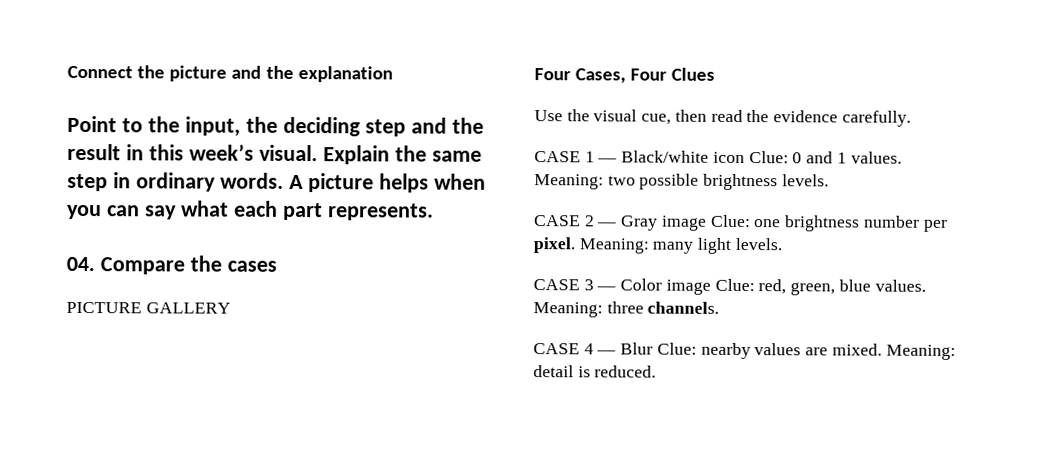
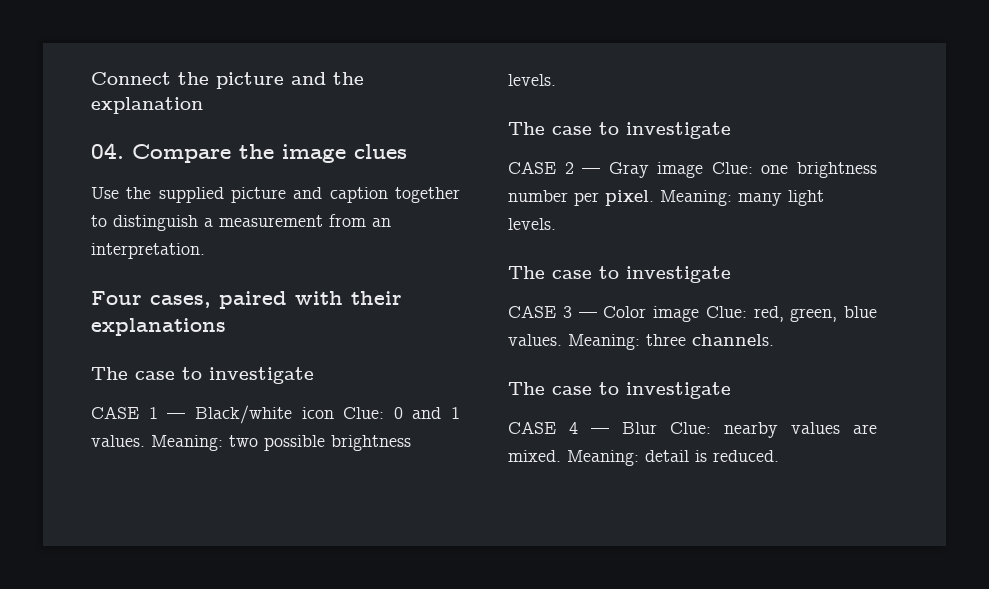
[67,115,484,137] [67,143,482,165] [67,172,486,193] [67,200,434,221] [66,255,277,275] [66,301,231,314] [534,67,716,84] [534,109,911,127] Point to the input, the deciding step and the result in this week’s visual. Explain the same step in ordinary words. A picture helps when you can say what each part represents. // 04. Compare the cases // PICTURE GALLERY // Four Cases, Four Clues // Use the visual cue, then read the evidence carefully. -> [91,143,407,163] [91,187,461,203] [91,214,391,231] [91,243,205,259] [91,291,402,309] [91,318,226,336] [91,367,314,384] 04. Compare the image clues // Use the supplied picture and caption together to distinguish a measurement from an interpretation. // Four cases, paired with their explanations // The case to investigate
(829, 180) none -> [508,122,731,139] // The case to investigate
(782, 244) none -> [508,266,731,283] // The case to investigate
(720, 307) none -> [508,382,731,399] // The case to investigate

